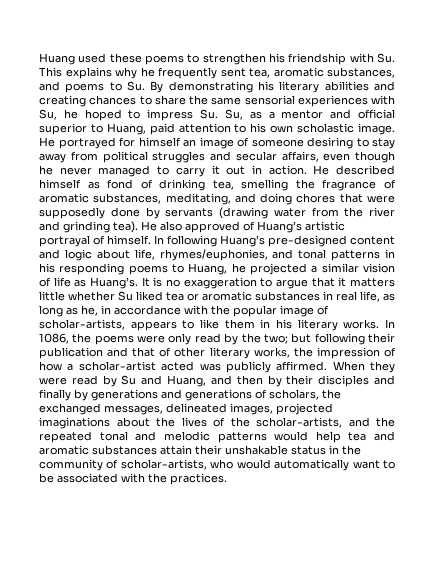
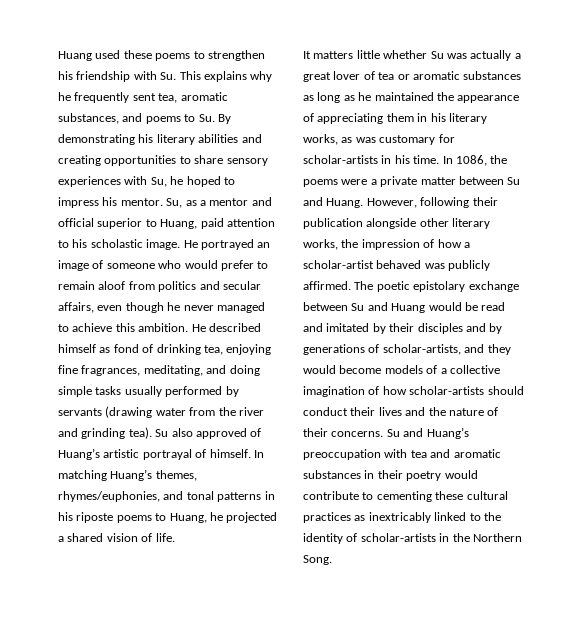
[89,95,137,105] chances -> [104,155,177,166] opportunities
[189,95,295,105] the same sensorial -> [226,158,268,166] sensory
[200,109,219,119] Su. -> [102,197,163,206] his mentor.
[270,125,294,133] own -> (88, 243) none
[119,137,181,147] for himself -> (254, 244) none
[307,137,395,149] [39,151,206,163] desiring to stay away from political struggles -> [158,260,269,271] [58,281,197,292] who would prefer to remain aloof from politics
[175,165,307,177] carry it out in action. -> [72,323,189,332] achieve this ambition.
[241,179,396,191] [39,193,395,205] [39,207,140,219] smelling the fragrance of aromatic substances, meditating, and doing chores that were supposedly done -> [226,344,272,355] [58,365,260,376] [58,386,223,397] enjoying fine fragrances, meditating, and doing simple tasks usually performed
[141,221,157,231] He -> [155,429,169,437] Su
[167,235,395,247] [39,249,155,261] following Huang’s pre-designed content and logic about life, -> [58,469,197,481] matching Huang’s themes,
[59,263,125,275] responding -> [76,512,114,523] riposte
[321,263,359,273] similar -> [67,533,104,542] shared
[53,277,396,289] [39,291,395,302] [39,305,329,317] [39,319,380,331] life as Huang’s. It is no exaggeration to argue that it matters little whether Su liked tea or aromatic substances in real life, as long as he, in accordance with the popular image of scholar-artists, appears to like them in his literary works. -> [155,533,175,542] [303,50,521,61] [303,71,522,82] [303,92,520,103] [303,113,487,124] [303,134,455,145] [303,155,440,164] life. // It matters little whether Su was actually a great lover of tea or aromatic substances as long as he maintained the appearance of appreciating them in his literary works, as was customary for scholar-artists in his time.
[168,333,396,345] [39,347,172,359] only read by the two; but following their publication and that of -> [370,176,521,187] [303,197,498,208] [303,218,417,229] a private matter between Su and Huang. However, following their publication alongside
[161,361,195,371] acted -> [376,260,422,269] behaved
[332,361,395,373] [39,375,263,387] When they were read by Su and Huang, and then -> [354,281,519,292] [303,302,506,313] [303,323,370,332] The poetic epistolary exchange between Su and Huang would be read and imitated
[39,389,71,401] finally -> (486, 327) none
[161,389,341,401] [39,403,333,415] [39,417,395,429] [39,431,395,443] [39,445,361,455] [39,459,395,471] [39,473,227,485] and generations of scholars, the exchanged messages, delineated images, projected imaginations about the lives of the scholar-artists, and the repeated tonal and melodic patterns would help tea and aromatic substances attain their unshakable status in the community of scholar-artists, who would automatically want to be associated with the practices. -> [368,344,511,355] [303,365,500,374] [303,386,524,397] [303,407,499,416] [303,427,469,439] [303,449,501,460] [303,470,478,481] [303,491,508,502] [303,512,501,523] [303,533,522,544] [303,555,332,565] of scholar-artists, and they would become models of a collective imagination of how scholar-artists should conduct their lives and the nature of their concerns. Su and Huang’s preoccupation with tea and aromatic substances in their poetry would contribute to cementing these cultural practices as inextricably linked to the identity of scholar-artists in the Northern Song.

